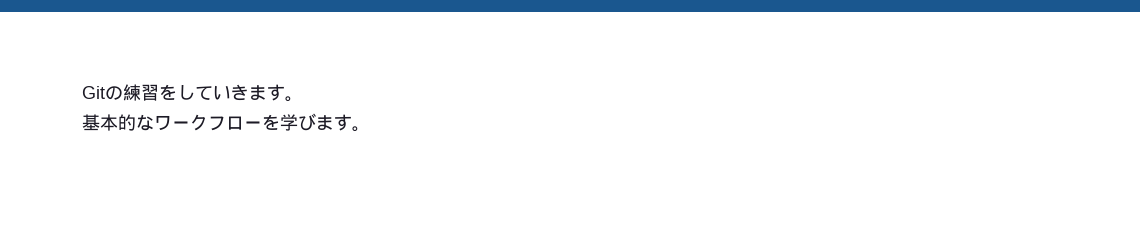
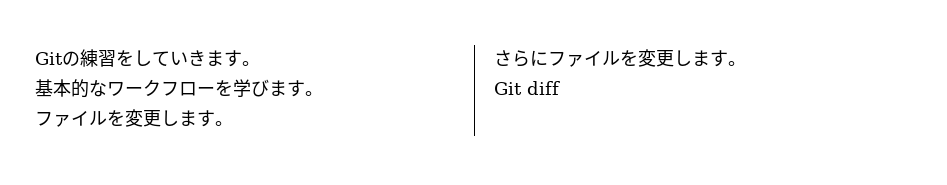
(370, 129) none -> [35,109,233,127] [494,49,746,67] [494,81,560,95] // ファイルを変更します。 // さらにファイルを変更します。 // Git diff

